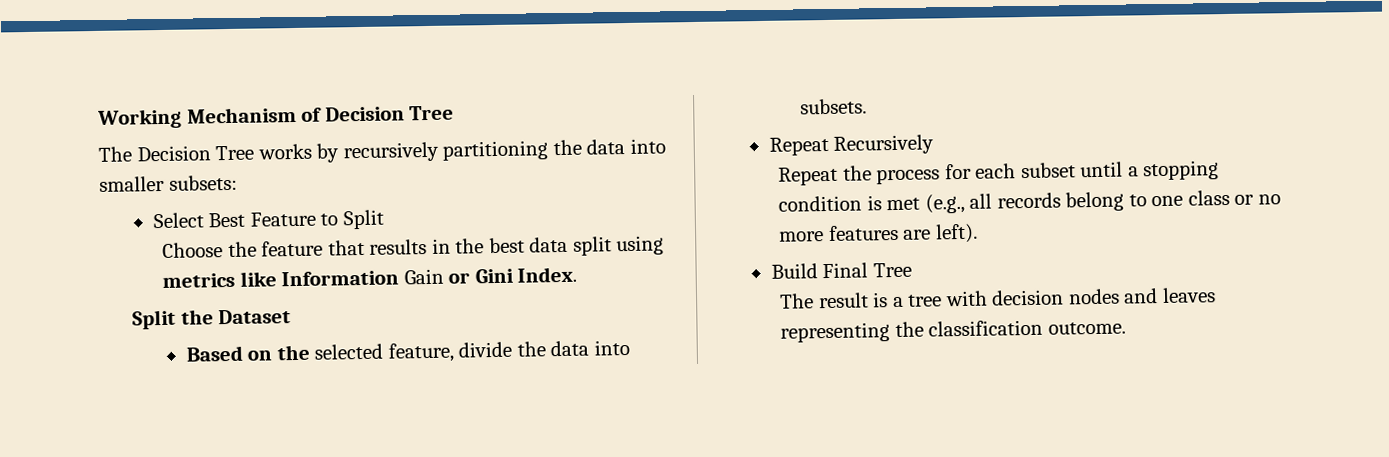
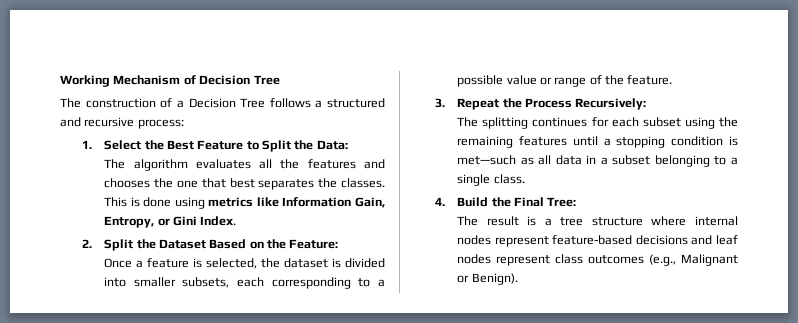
[136,138,666,163] [99,174,238,192] [152,209,384,230] [161,236,612,259] Decision Tree works by recursively partitioning the data into smaller subsets: // Select Best Feature to Split // Choose the feature that results in the best data split -> [85,98,385,108] [60,117,184,129] [82,140,348,152] [104,159,385,171] [104,178,385,190] [104,197,172,207] construction of a Decision Tree follows a structured and recursive process: // 1. Select the Best Feature to Split the Data: // The algorithm evaluates all the features and chooses the one that best separates the classes. This is done
[403,268,444,285] Gain -> [355,197,385,208] [104,216,155,228] Gain, Entropy,
(578, 274) none -> [82,239,93,248] 2.
(292, 317) // -> (206, 244) none
[314,339,630,363] [799,98,867,115] [768,134,935,156] [777,162,1076,186] selected feature, divide the data into subsets. // Repeat Recursively // Repeat the process for each subset -> [289,239,339,249] [104,258,385,269] [104,277,385,289] [457,75,673,87] [435,98,647,110] [457,117,738,129] [457,136,568,148] Feature: // Once a feature is selected, the dataset is divided into smaller subsets, each corresponding to a possible value or range of the feature. // 3. Repeat the Process Recursively: // The splitting continues for each subset using the remaining features
[886,189,1281,214] [778,223,978,244] [770,262,912,279] met (e.g., all records belong to one class or no more features are left). // Build Final Tree -> [457,155,738,167] [457,174,525,186] [435,197,577,207] met—such as all data in a subset belonging to a single class. // 4. Build the Final Tree:
[944,287,1216,307] [779,319,1126,343] with decision nodes and leaves representing the classification outcome. -> [591,216,738,226] [457,235,738,247] [457,254,738,266] [457,273,518,285] structure where internal nodes represent feature-based decisions and leaf nodes represent class outcomes (e.g., Malignant or Benign).

